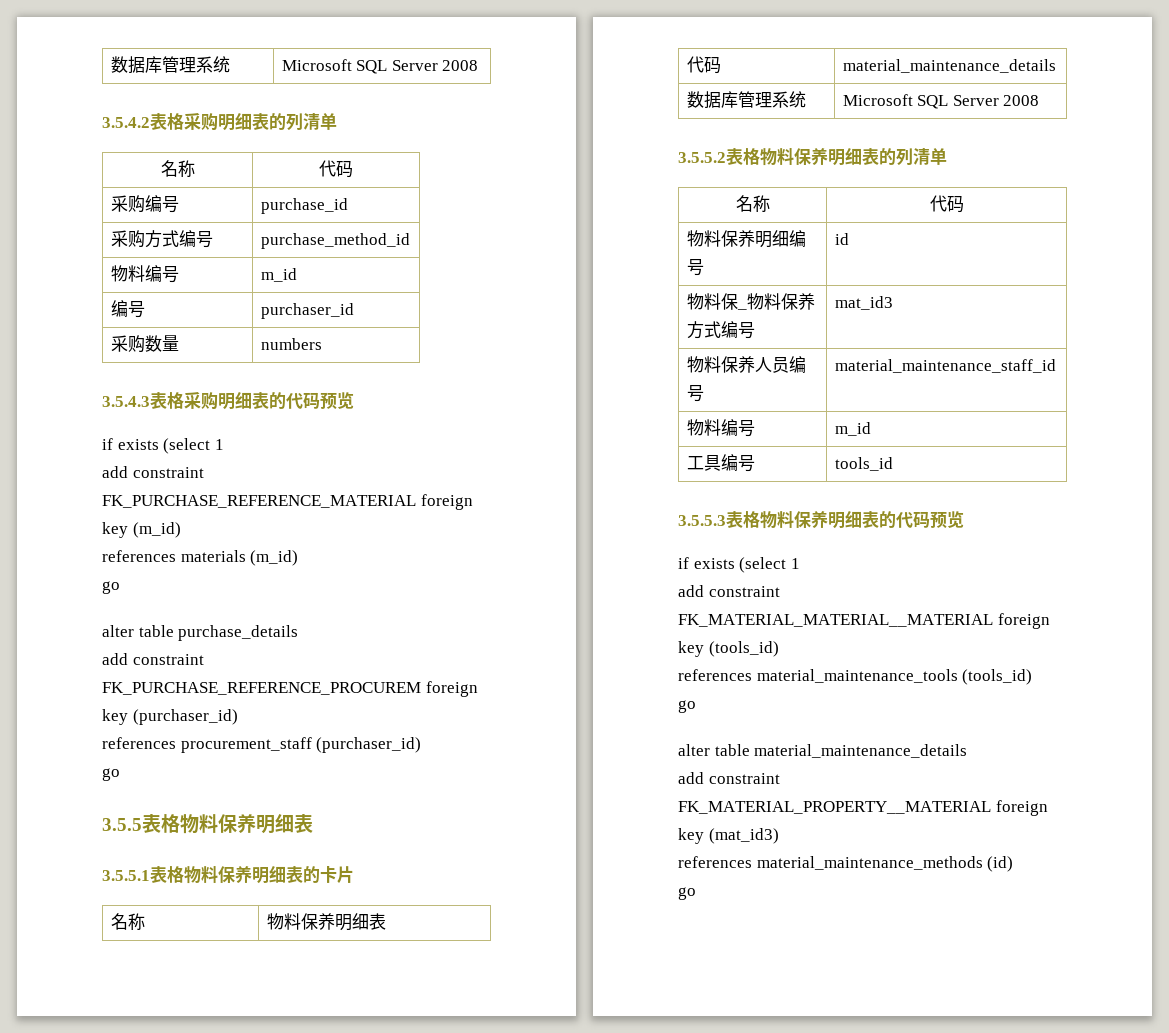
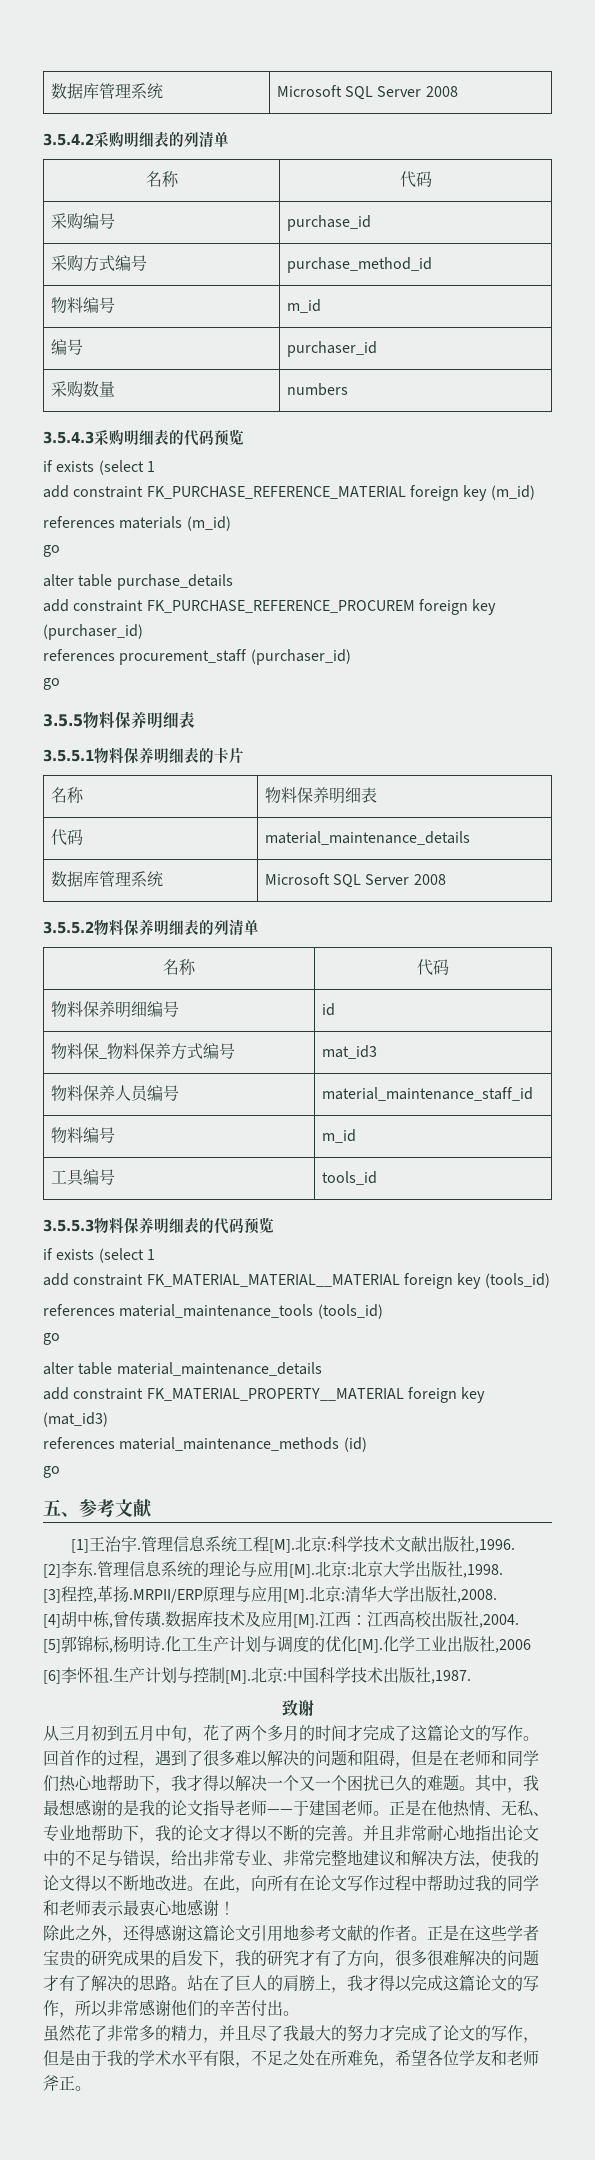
[150,113,184,130] 表格 -> (94, 139) none
[150,392,184,409] 表格 -> (94, 437) none
[142,814,180,833] 表格 -> (83, 720) none
[150,866,184,883] 表格 -> (94, 755) none
[726,148,760,165] 表格 -> (94, 927) none
[726,511,760,528] 表格 -> (94, 1225) none
(696, 893) none -> [43,1499,152,1517] [71,1536,516,1553] [43,1561,503,1578] [43,1585,497,1603] [43,1610,519,1628] [43,1636,531,1653] [43,1667,471,1684] [281,1700,314,1716] [43,1724,539,1743] [43,1750,539,1768] [43,1774,539,1793] [43,1799,549,1817] [43,1824,539,1843] [43,1849,539,1868] [43,1874,539,1893] [43,1899,235,1916] [43,1924,539,1943] [43,1950,539,1968] [43,1975,539,1993] [43,1999,299,2018] [43,2024,539,2043] [43,2049,539,2068] [43,2075,91,2091] // 五、参考文献 // [1]王治宇.管理信息系统工程[M].北京:科学技术文献出版社,1996. // [2]李东.管理信息系统的理论与应用[M].北京:北京大学出版社,1998. // [3]程控,革扬.MRPII/ERP原理与应用[M].北京:清华大学出版社,2008. // [4]胡中栋,曾传璜.数据库技术及应用[M].江西：江西高校出版社,2004. // [5]郭锦标,杨明诗.化工生产计划与调度的优化[M].化学工业出版社,2006 // [6]李怀祖.生产计划与控制[M].北京:中国科学技术出版社,1987. // 致谢 // 从三月初到五月中旬，花了两个多月的时间才完成了这篇论文的写作。回首作的过程，遇到了很多难以解决的问题和阻碍，但是在老师和同学们热心地帮助下，我才得以解决一个又一个困扰已久的难题。其中，我最想感谢的是我的论文指导老师——于建国老师。正是在他热情、无私、专业地帮助下，我的论文才得以不断的完善。并且非常耐心地指出论文中的不足与错误，给出非常专业、非常完整地建议和解决方法，使我的论文得以不断地改进。在此，向所有在论文写作过程中帮助过我的同学和老师表示最衷心地感谢！ // 除此之外，还得感谢这篇论文引用地参考文献的作者。正是在这些学者宝贵的研究成果的启发下，我的研究才有了方向，很多很难解决的问题才有了解决的思路。站在了巨人的肩膀上，我才得以完成这篇论文的写作，所以非常感谢他们的辛苦付出。 // 虽然花了非常多的精力，并且尽了我最大的努力才完成了论文的写作，但是由于我的学术水平有限，不足之处在所难免，希望各位学友和老师斧正。

